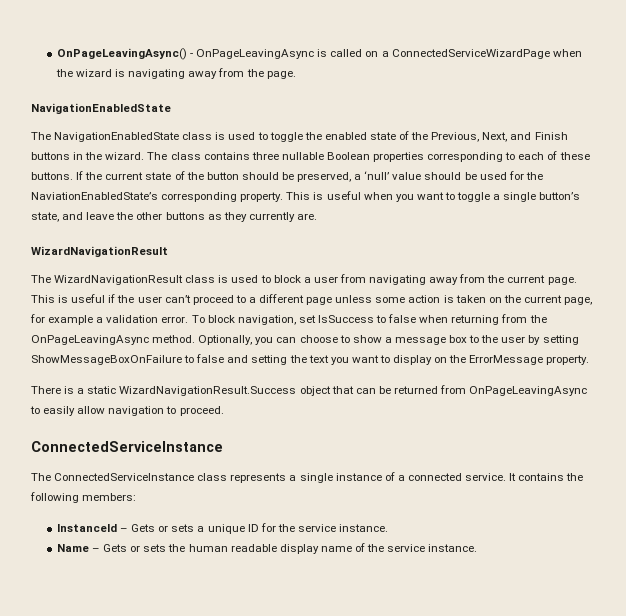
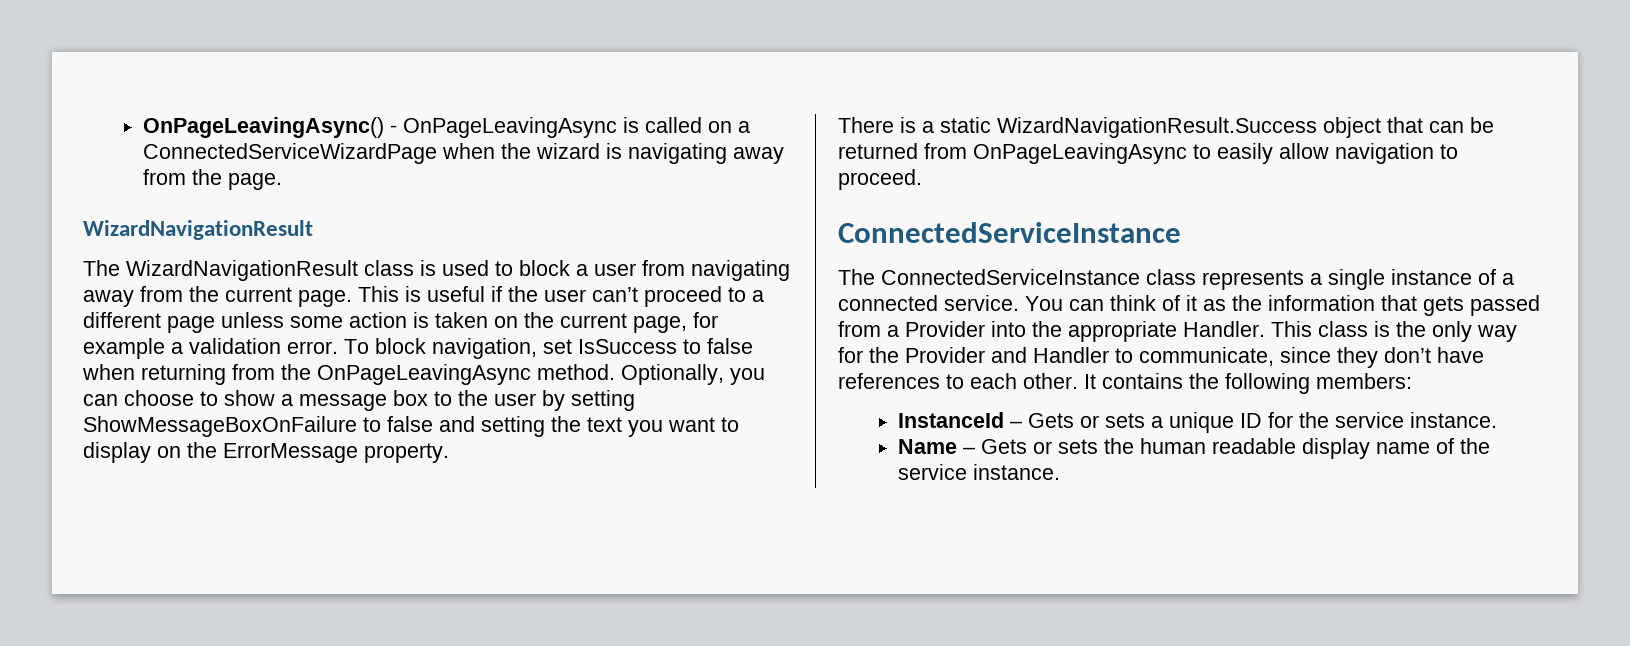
[31,103,171,114] [31,131,568,142] [31,151,590,162] [31,171,543,182] [31,191,581,202] [31,212,317,222] // NavigationEnabledState // The NavigationEnabledState class is used to toggle the enabled state of the Previous, Next, and Finish buttons in the wizard. The class contains three nullable Boolean properties corresponding to each of these buttons. If the current state of the button should be preserved, a ‘null’ value should be used for the NaviationEnabledState’s corresponding property. This is useful when you want to toggle a single button’s state, and leave the other buttons as they currently are. -> (283, 181) none
(507, 477) none -> [1025,295,1540,316] [838,321,1517,342] [838,347,1484,368] [838,373,1078,389] You can think of it as the information that gets passed from a Provider into the appropriate Handler. This class is the only way for the Provider and Handler to communicate, since they don’t have references to each other.

